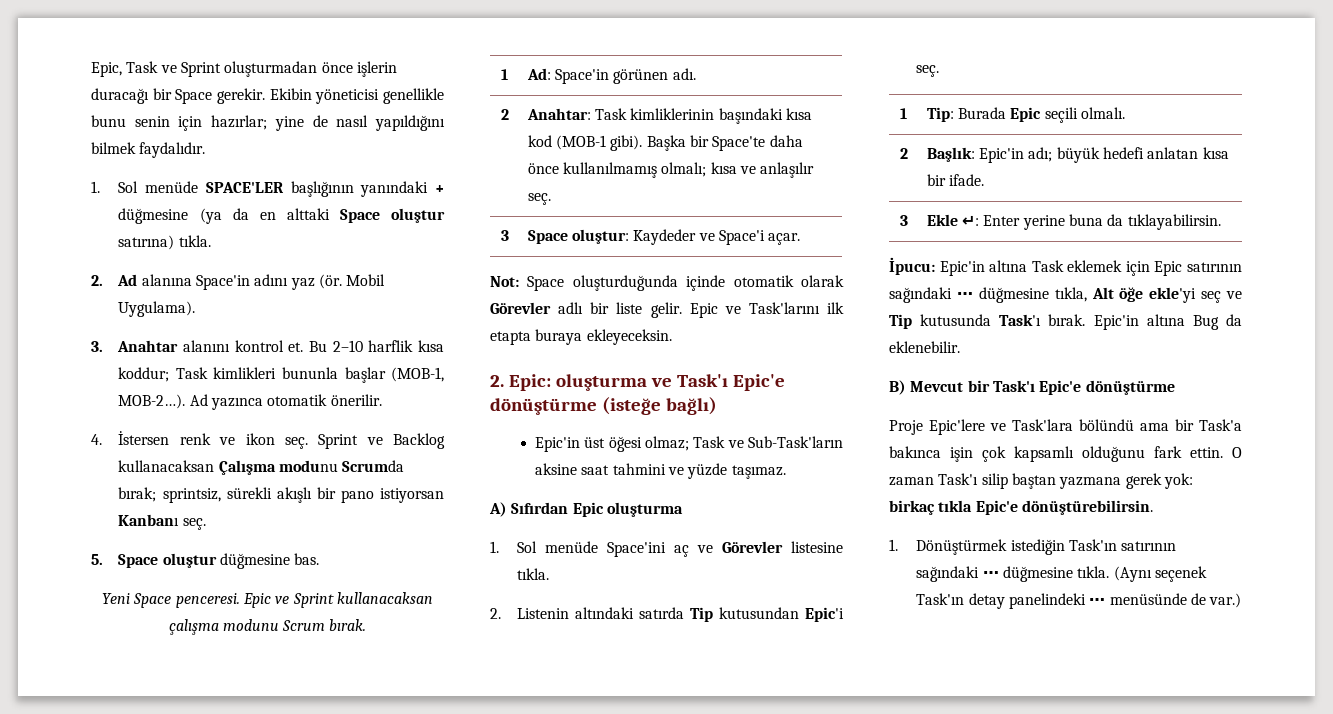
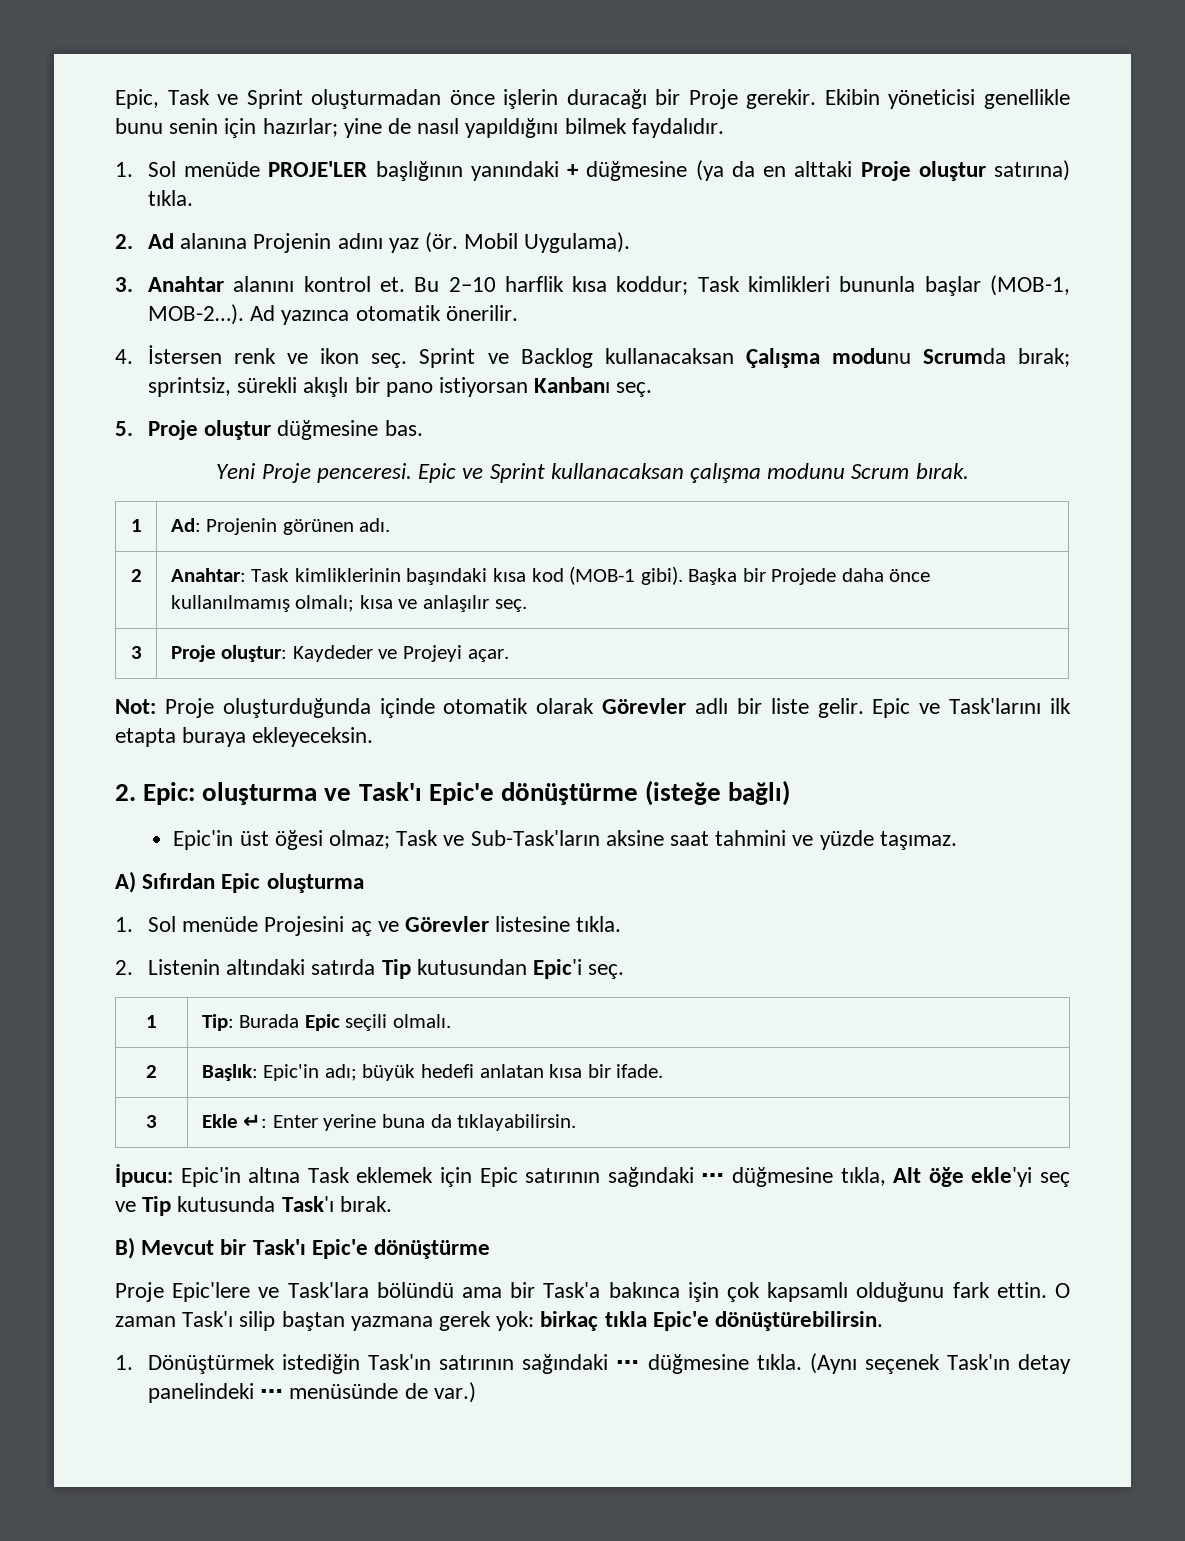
[175,89,213,104] Space -> [688,89,738,109] Proje
[205,182,284,193] SPACE'LER -> [268,161,368,177] PROJE'LER
[339,209,380,223] Space -> [860,161,911,181] Proje
[196,275,251,290] Space'in -> [253,233,332,253] Projenin
[118,554,159,568] Space -> [148,420,199,440] Proje
[133,593,172,608] Space -> [261,463,311,483] Proje
[554,69,609,84] Space'in -> [206,518,278,535] Projenin
[712,136,766,151] Space'te -> [771,568,837,585] Projede
[527,230,568,244] Space -> [170,645,216,662] Proje
[718,230,765,245] Space'i -> [402,645,462,662] Projeyi
[527,276,565,291] Space -> [164,698,214,718] Proje
[607,542,667,557] Space'ini -> [264,916,345,936] Projesini
[1093,314,1242,330] [889,341,960,353] Epic'in altına Bug da eklenebilir. -> (392, 1204) none

